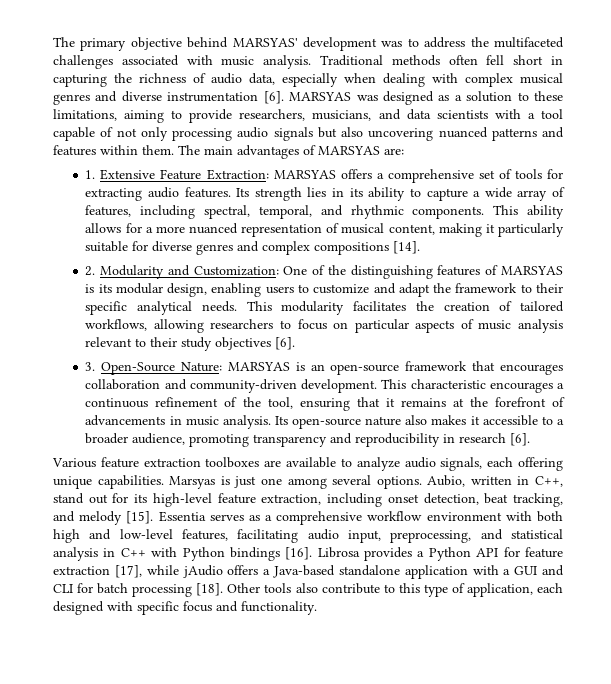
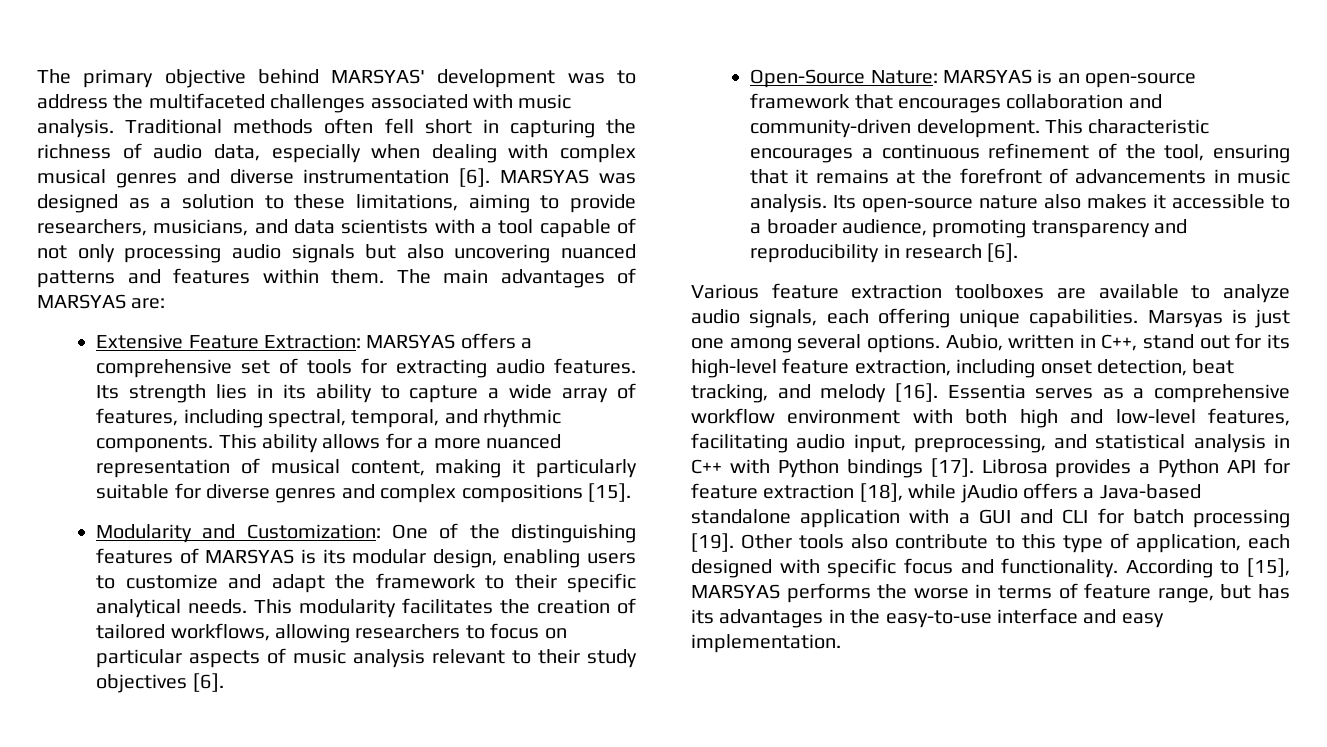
[85,170,96,179] 1. -> (166, 303) none
[393,241,421,254] [85,266,96,276] [14]. // 2. -> [587,483,631,502] [15]. //
[85,362,96,371] 3. -> (224, 682) none
[126,511,154,524] [15]. -> [894,383,938,402] [16].
[285,547,313,560] [16]. -> [930,458,974,477] [17].
[114,565,142,578] [17], -> [859,483,903,502] [18],
[196,583,224,596] [18]. -> [691,533,734,552] [19].
(317, 608) none -> [1125,558,1290,578] [691,583,1290,603] [691,608,1164,628] [691,634,841,653] According to [15], MARSYAS performs the worse in terms of feature range, but has its advantages in the easy-to-use interface and easy implementation.

